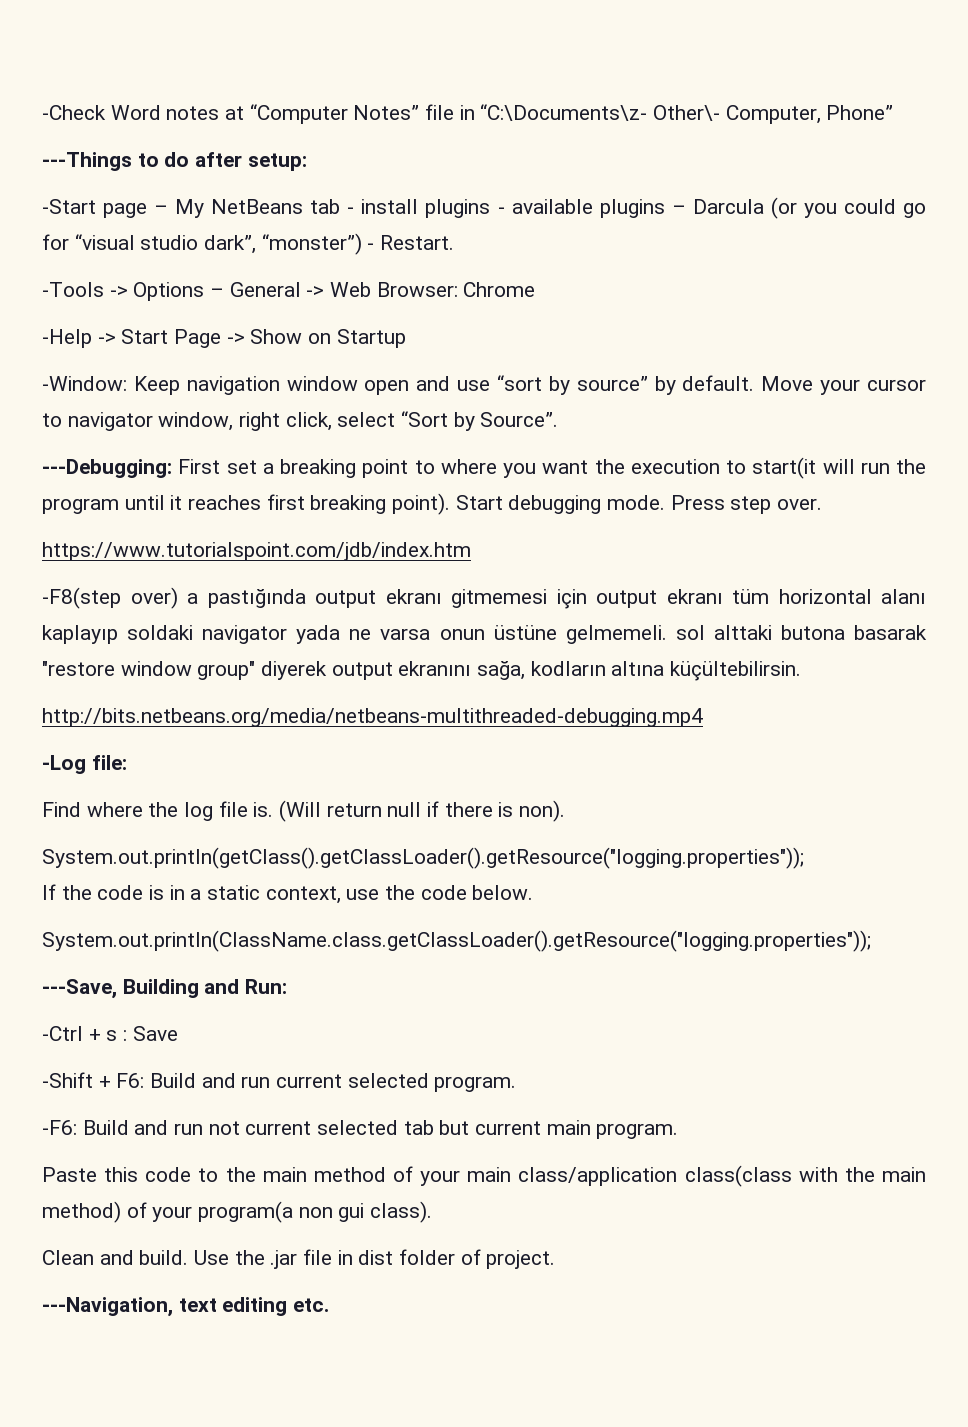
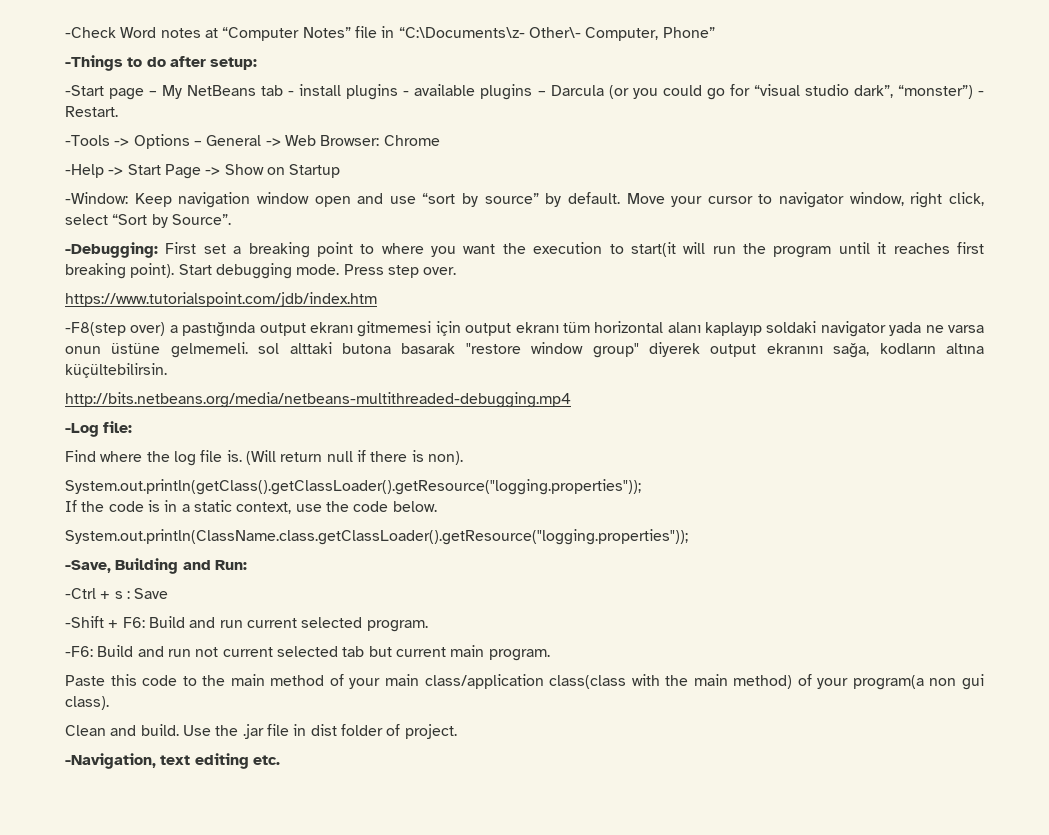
[42,152,132,171] ---Things -> [65,55,123,71] -Things
[42,459,172,478] ---Debugging: -> [65,242,158,258] -Debugging:
[42,979,117,999] ---Save, -> [65,560,111,573] -Save,
[42,1297,173,1317] ---Navigation, -> [65,753,156,769] -Navigation,

